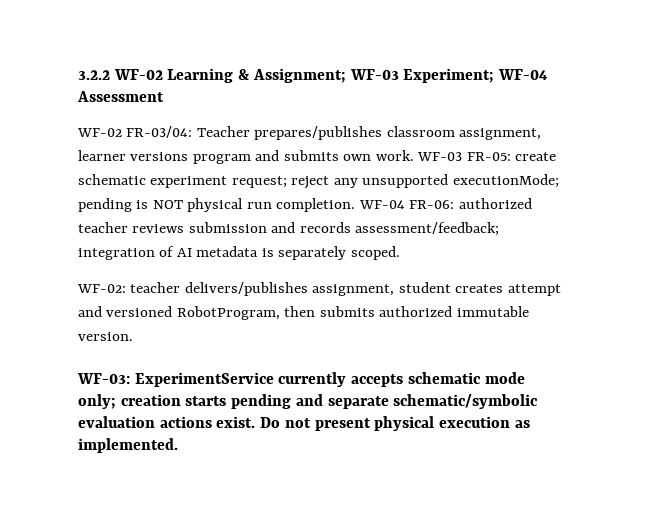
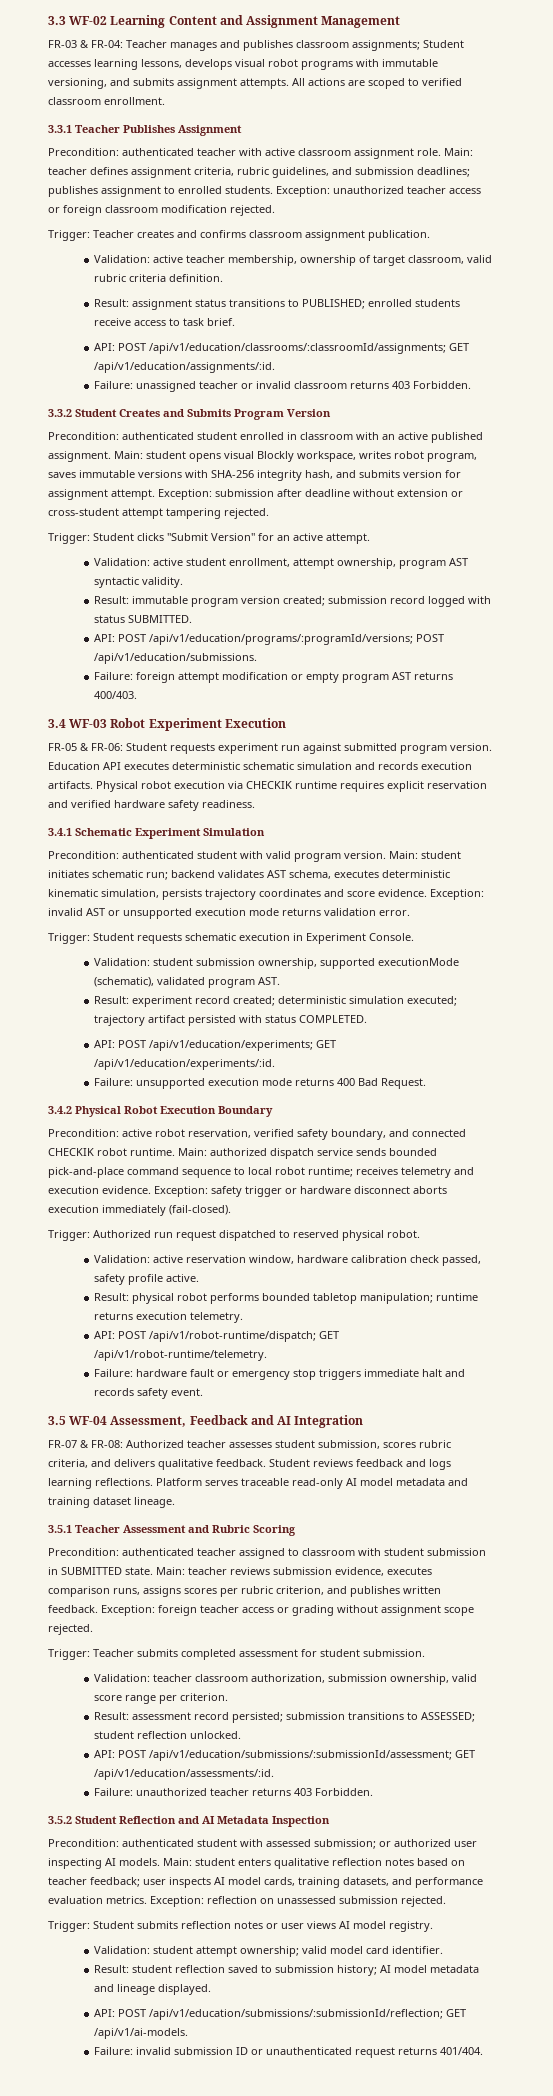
[78,70,110,80] 3.2.2 -> [48,16,66,25] 3.3
[238,68,549,83] [77,91,164,102] [77,126,542,140] [78,150,557,164] [78,174,559,189] [78,198,532,212] [78,222,500,236] [78,246,400,260] [77,282,561,296] [78,306,529,320] [78,332,133,341] [77,372,525,387] [78,394,538,409] [78,416,530,431] [78,438,178,453] & Assignment; WF-03 Experiment; WF-04 Assessment // WF-02 FR-03/04: Teacher prepares/publishes classroom assignment, learner versions program and submits own work. WF-03 FR-05: create schematic experiment request; reject any unsupported executionMode; pending is NOT physical run completion. WF-04 FR-06: authorized teacher reviews submission and records assessment/feedback; integration of AI metadata is separately scoped. // WF-02: teacher delivers/publishes assignment, student creates attempt and versioned RobotProgram, then submits authorized immutable version. // WF-03: ExperimentService currently accepts schematic mode only; creation starts pending and separate schematic/symbolic evaluation actions exist. Do not present physical execution as implemented. -> [168,15,401,28] [48,40,464,51] [48,59,438,70] [48,78,462,89] [48,97,165,105] [48,125,242,136] [48,148,473,159] [48,167,470,178] [48,186,481,197] [48,205,275,216] [48,230,430,241] [94,255,493,266] [94,274,224,282] [94,299,461,310] [94,318,236,326] [94,343,470,354] [94,362,276,373] [94,381,472,392] [48,409,331,420] [48,432,483,443] [48,451,477,462] [48,470,461,481] [48,489,463,500] [48,508,269,519] [48,533,370,544] [94,558,469,569] [94,577,184,588] [94,596,492,607] [94,615,193,623] [94,634,445,645] [94,653,258,664] [94,672,454,683] [94,691,138,699] [48,718,286,731] [48,743,492,754] [48,762,472,770] [48,781,487,792] [48,800,255,811] [48,828,265,839] [48,851,461,862] [48,870,450,880] [48,889,484,900] [48,908,410,919] [48,933,414,944] [94,958,460,969] [94,977,281,988] [94,996,458,1007] [94,1015,368,1026] [94,1040,337,1051] [94,1059,276,1070] [94,1078,427,1089] [48,1106,273,1117] [48,1129,466,1140] [48,1148,437,1159] [48,1167,474,1178] [48,1186,447,1197] [48,1205,231,1216] [48,1230,420,1241] [94,1255,482,1266] [94,1274,200,1285] [94,1293,479,1304] [94,1312,244,1323] [94,1331,340,1342] [94,1350,268,1361] [94,1369,466,1380] [94,1388,204,1399] [48,1415,364,1428] [48,1440,451,1449] [48,1459,451,1470] [48,1478,468,1489] [48,1497,175,1508] [48,1525,296,1536] [48,1548,486,1559] [48,1567,432,1576] [48,1586,441,1597] [48,1605,474,1616] [48,1624,93,1635] [48,1649,425,1660] [94,1674,478,1685] [94,1693,229,1704] [94,1712,476,1723] [94,1731,242,1739] [94,1750,476,1761] [94,1769,275,1780] [94,1788,374,1796] [48,1816,330,1827] [48,1839,477,1849] [48,1858,465,1869] [48,1877,483,1888] [48,1896,446,1907] [48,1921,433,1932] [94,1946,444,1957] [94,1965,480,1976] [94,1984,212,1995] [94,2009,467,2020] [94,2028,189,2039] [94,2047,484,2058] Content and Assignment Management // FR-03 & FR-04: Teacher manages and publishes classroom assignments; Student accesses learning lessons, develops visual robot programs with immutable versioning, and submits assignment attempts. All actions are scoped to verified classroom enrollment. // 3.3.1 Teacher Publishes Assignment // Precondition: authenticated teacher with active classroom assignment role. Main: teacher defines assignment criteria, rubric guidelines, and submission deadlines; publishes assignment to enrolled students. Exception: unauthorized teacher access or foreign classroom modification rejected. // Trigger: Teacher creates and confirms classroom assignment publication. // Validation: active teacher membership, ownership of target classroom, valid rubric criteria definition. // Result: assignment status transitions to PUBLISHED; enrolled students receive access to task brief. // API: POST /api/v1/education/classrooms/:classroomId/assignments; GET /api/v1/education/assignments/:id. // Failure: unassigned teacher or invalid classroom returns 403 Forbidden. // 3.3.2 Student Creates and Submits Program Version // Precondition: authenticated student enrolled in classroom with an active published assignment. Main: student opens visual Blockly workspace, writes robot program, saves immutable versions with SHA-256 integrity hash, and submits version for assignment attempt. Exception: submission after deadline without extension or cross-student attempt tampering rejected. // Trigger: Student clicks "Submit Version" for an active attempt. // Validation: active student enrollment, attempt ownership, program AST syntactic validity. // Result: immutable program version created; submission record logged with status SUBMITTED. // API: POST /api/v1/education/programs/:programId/versions; POST /api/v1/education/submissions. // Failure: foreign attempt modification or empty program AST returns 400/403. // 3.4 WF-03 Robot Experiment Execution // FR-05 & FR-06: Student requests experiment run against submitted program version. Education API executes deterministic schematic simulation and records execution artifacts. Physical robot execution via CHECKIK runtime requires explicit reservation and verified hardware safety readiness. // 3.4.1 Schematic Experiment Simulation // Precondition: authenticated student with valid program version. Main: student initiates schematic run; backend validates AST schema, executes deterministic kinematic simulation, persists trajectory coordinates and score evidence. Exception: invalid AST or unsupported execution mode returns validation error. // Trigger: Student requests schematic execution in Experiment Console. // Validation: student submission ownership, supported executionMode (schematic), validated program AST. // Result: experiment record created; deterministic simulation executed; trajectory artifact persisted with status COMPLETED. // API: POST /api/v1/education/experiments; GET /api/v1/education/experiments/:id. // Failure: unsupported execution mode returns 400 Bad Request. // 3.4.2 Physical Robot Execution Boundary // Precondition: active robot reservation, verified safety boundary, and connected CHECKIK robot runtime. Main: authorized dispatch service sends bounded pick-and-place command sequence to local robot runtime; receives telemetry and execution evidence. Exception: safety trigger or hardware disconnect aborts execution immediately (fail-closed). // Trigger: Authorized run request dispatched to reserved physical robot. // Validation: active reservation window, hardware calibration check passed, safety profile active. // Result: physical robot performs bounded tabletop manipulation; runtime returns execution telemetry. // API: POST /api/v1/robot-runtime/dispatch; GET /api/v1/robot-runtime/telemetry. // Failure: hardware fault or emergency stop triggers immediate halt and records safety event. // 3.5 WF-04 Assessment, Feedback and AI Integration // FR-07 & FR-08: Authorized teacher assesses student submission, scores rubric criteria, and delivers qualitative feedback. Student reviews feedback and logs learning reflections. Platform serves traceable read-only AI model metadata and training dataset lineage. // 3.5.1 Teacher Assessment and Rubric Scoring // Precondition: authenticated teacher assigned to classroom with student submission in SUBMITTED state. Main: teacher reviews submission evidence, executes comparison runs, assigns scores per rubric criterion, and publishes written feedback. Exception: foreign teacher access or grading without assignment scope rejected. // Trigger: Teacher submits completed assessment for student submission. // Validation: teacher classroom authorization, submission ownership, valid score range per criterion. // Result: assessment record persisted; submission transitions to ASSESSED; student reflection unlocked. // API: POST /api/v1/education/submissions/:submissionId/assessment; GET /api/v1/education/assessments/:id. // Failure: unauthorized teacher returns 403 Forbidden. // 3.5.2 Student Reflection and AI Metadata Inspection // Precondition: authenticated student with assessed submission; or authorized user inspecting AI models. Main: student enters qualitative reflection notes based on teacher feedback; user inspects AI model cards, training datasets, and performance evaluation metrics. Exception: reflection on unassessed submission rejected. // Trigger: Student submits reflection notes or user views AI model registry. // Validation: student attempt ownership; valid model card identifier. // Result: student reflection saved to submission history; AI model metadata and lineage displayed. // API: POST /api/v1/education/submissions/:submissionId/reflection; GET /api/v1/ai-models. // Failure: invalid submission ID or unauthenticated request returns 401/404.

